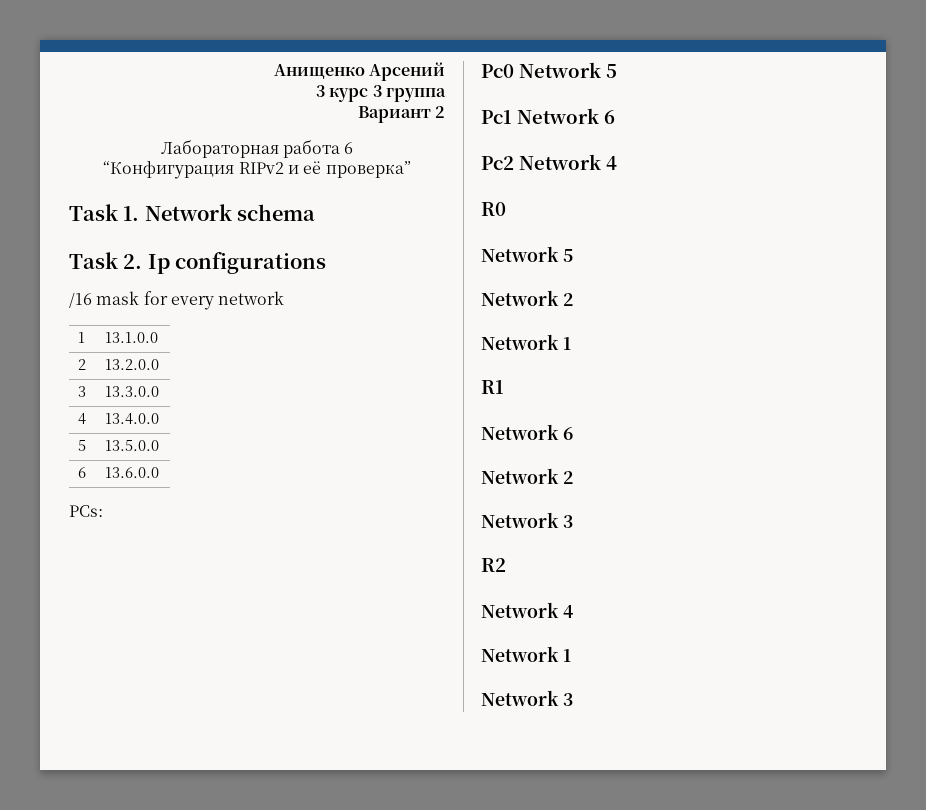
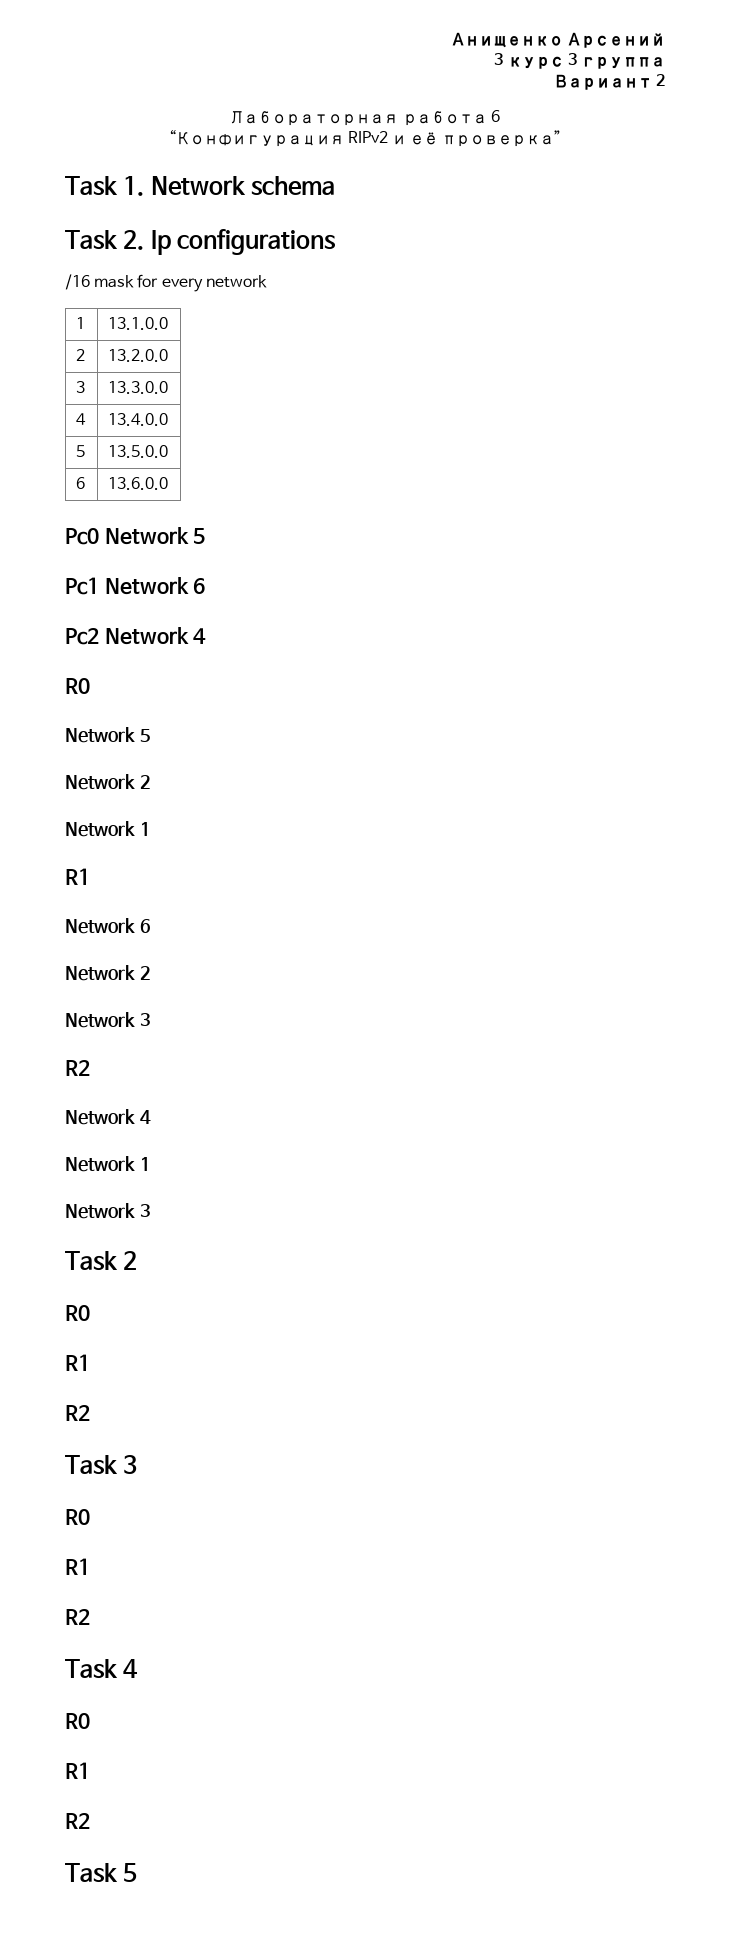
[69,505,103,517] // PCs: -> (169, 483) none
(573, 699) none -> [65,1251,138,1271] [65,1305,90,1321] [65,1354,90,1371] [65,1405,90,1421] [65,1455,138,1475] [65,1509,90,1525] [65,1558,90,1575] [65,1609,90,1625] [65,1659,139,1679] [65,1713,90,1729] [65,1762,90,1779] [65,1813,90,1829] [65,1863,138,1883] // Task 2 // R0 // R1 // R2 // Task 3 // R0 // R1 // R2 // Task 4 // R0 // R1 // R2 // Task 5

